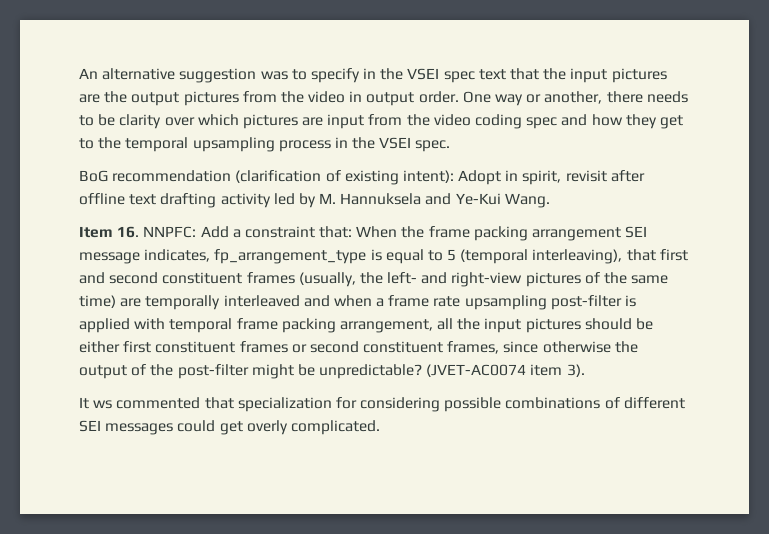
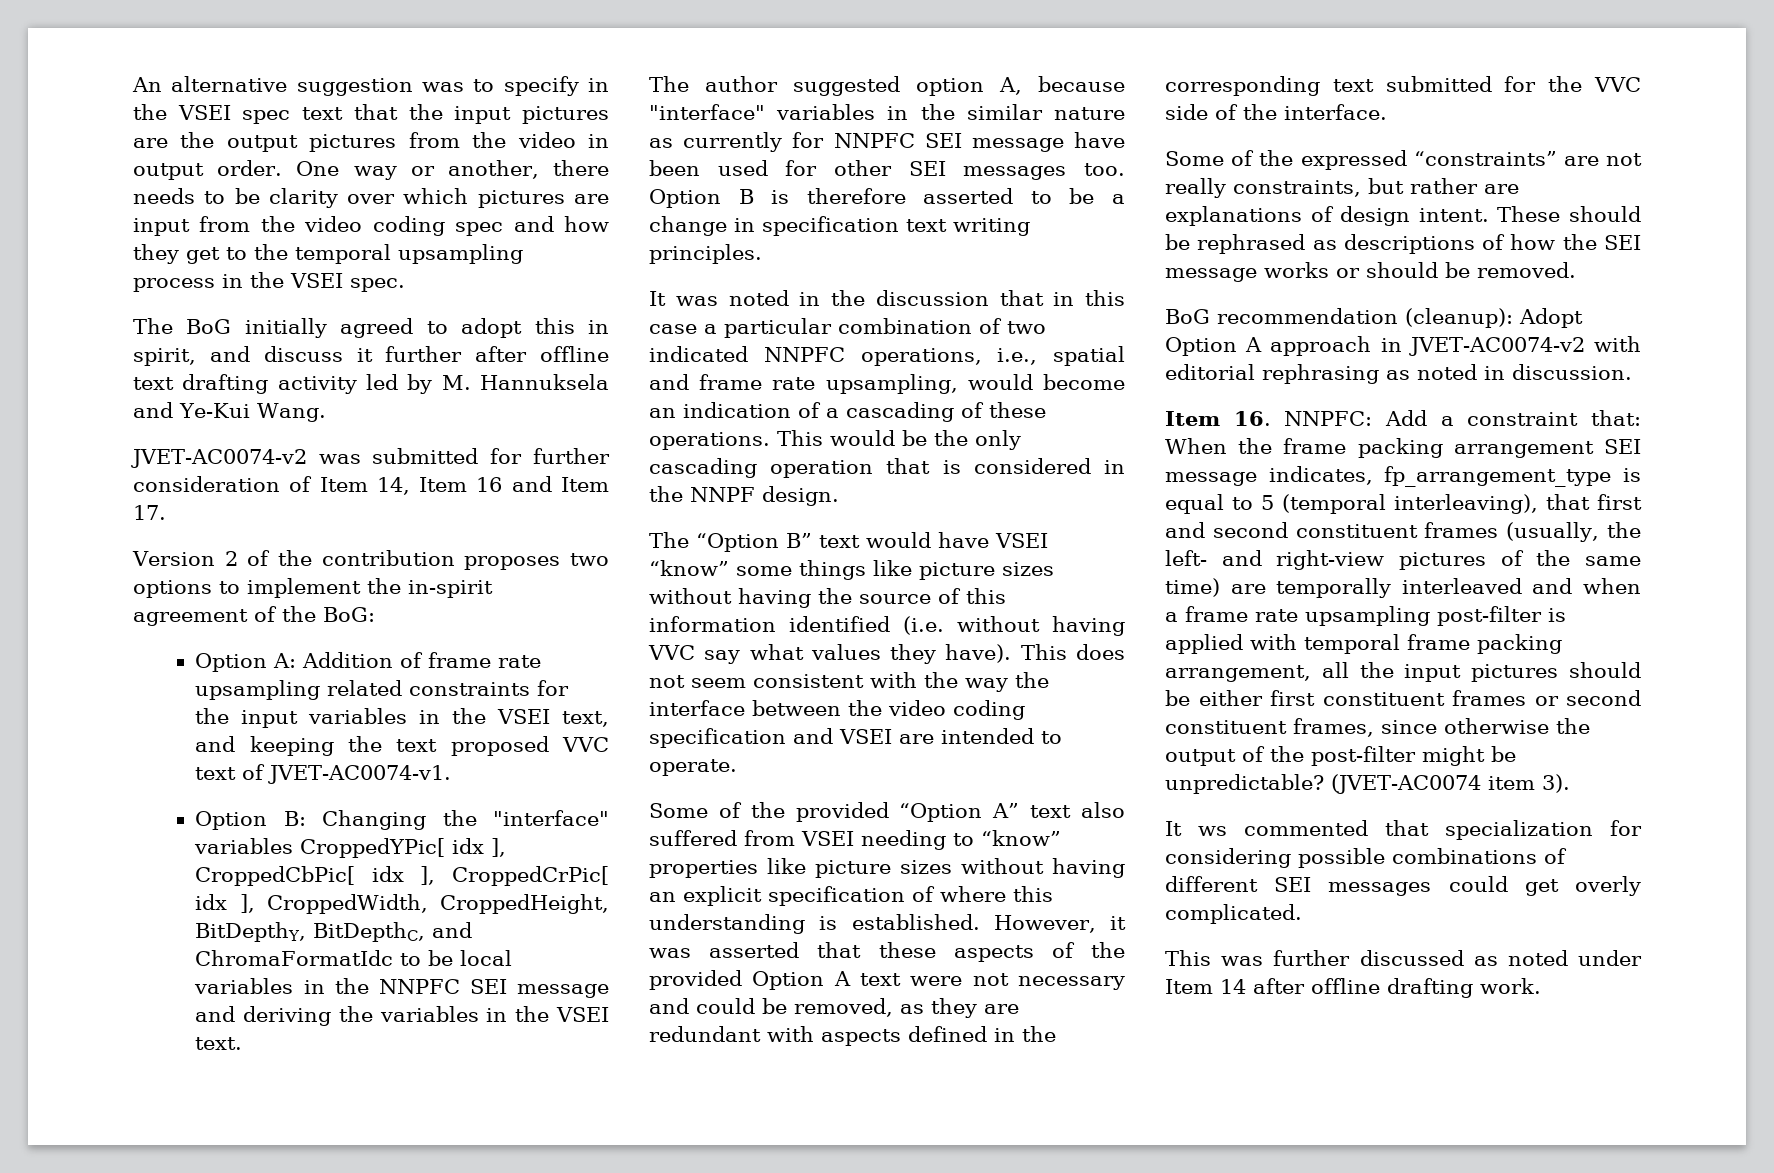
[79,170,607,185] BoG recommendation (clarification of existing intent): Adopt in spirit, revisit -> [133,318,609,338] [133,346,463,366] The BoG initially agreed to adopt this in spirit, and discuss it further
(550, 200) none -> [131,448,610,468] [133,476,609,495] [133,505,166,520] [132,550,609,570] [133,578,493,598] [133,606,375,626] [195,652,542,672] [195,680,570,700] [195,708,609,728] [195,736,609,756] [195,764,452,784] [195,810,609,830] [194,838,507,858] [195,866,609,886] [195,894,609,914] [195,922,473,942] [195,950,513,966] [194,978,609,998] [195,1006,609,1026] [195,1037,243,1050] [649,76,1125,96] [649,104,1125,120] [649,132,1125,152] [649,160,1125,180] [649,188,1125,208] [649,216,1030,236] [649,244,762,264] [649,290,1125,306] [649,318,1046,338] [649,346,1125,366] [649,374,1125,394] [649,402,1046,422] [649,430,1021,450] [649,458,1125,478] [649,486,839,506] [649,532,1048,552] [649,560,1054,580] [649,588,1006,608] [649,616,1125,636] [648,644,1125,664] [649,672,1049,692] [649,700,1025,720] [649,728,1062,748] [649,759,737,776] [649,802,1125,822] [649,830,1061,850] [649,858,1125,878] [649,886,1053,906] [649,914,1126,934] [649,942,1125,962] [649,970,1125,990] [649,998,1019,1018] [649,1026,1056,1046] [1165,76,1641,96] [1165,104,1387,120] [1165,150,1642,170] [1165,178,1519,198] [1165,206,1641,226] [1165,234,1641,254] [1165,262,1576,282] [1165,308,1583,328] [1165,336,1641,356] [1165,364,1632,384] // JVET-AC0074-v2 was submitted for further consideration of Item 14, Item 16 and Item 17. // Version 2 of the contribution proposes two options to implement the in-spirit agreement of the BoG: // Option A: Addition of frame rate upsampling related constraints for the input variables in the VSEI text, and keeping the text proposed VVC text of JVET-AC0074-v1. // Option B: Changing the "interface" variables CroppedYPic[ idx ], CroppedCbPic[ idx ], CroppedCrPic[ idx ], CroppedWidth, CroppedHeight, BitDepthY, BitDepthC, and ChromaFormatIdc to be local variables in the NNPFC SEI message and deriving the variables in the VSEI text. // The author suggested option A, because "interface" variables in the similar nature as currently for NNPFC SEI message have been used for other SEI messages too. Option B is therefore asserted to be a change in specification text writing principles. // It was noted in the discussion that in this case a particular combination of two indicated NNPFC operations, i.e., spatial and frame rate upsampling, would become an indication of a cascading of these operations. This would be the only cascading operation that is considered in the NNPF design. // The “Option B” text would have VSEI “know” some things like picture sizes without having the source of this information identified (i.e. without having VVC say what values they have). This does not seem consistent with the way the interface between the video coding specification and VSEI are intended to operate. // Some of the provided “Option A” text also suffered from VSEI needing to “know” properties like picture sizes without having an explicit specification of where this understanding is established. However, it was asserted that these aspects of the provided Option A text were not necessary and could be removed, as they are redundant with aspects defined in the corresponding text submitted for the VVC side of the interface. // Some of the expressed “constraints” are not really constraints, but rather are explanations of design intent. These should be rephrased as descriptions of how the SEI message works or should be removed. // BoG recommendation (cleanup): Adopt Option A approach in JVET-AC0074-v2 with editorial rephrasing as noted in discussion.
(380, 427) none -> [1165,950,1642,966] [1165,978,1541,998] // This was further discussed as noted under Item 14 after offline drafting work.

